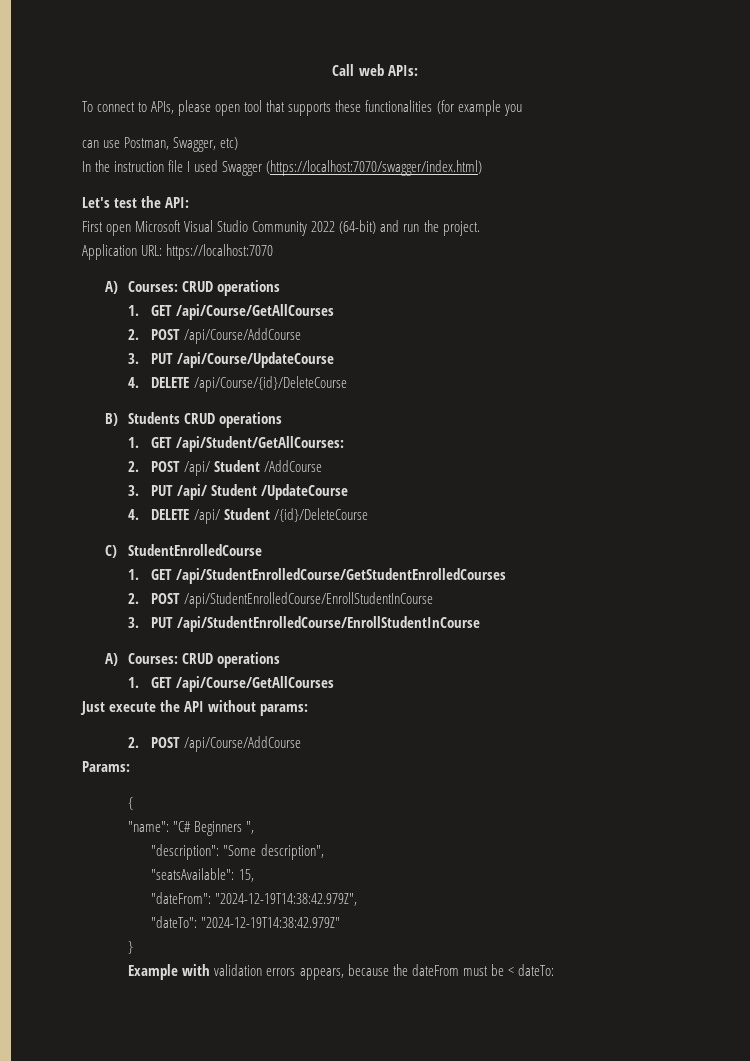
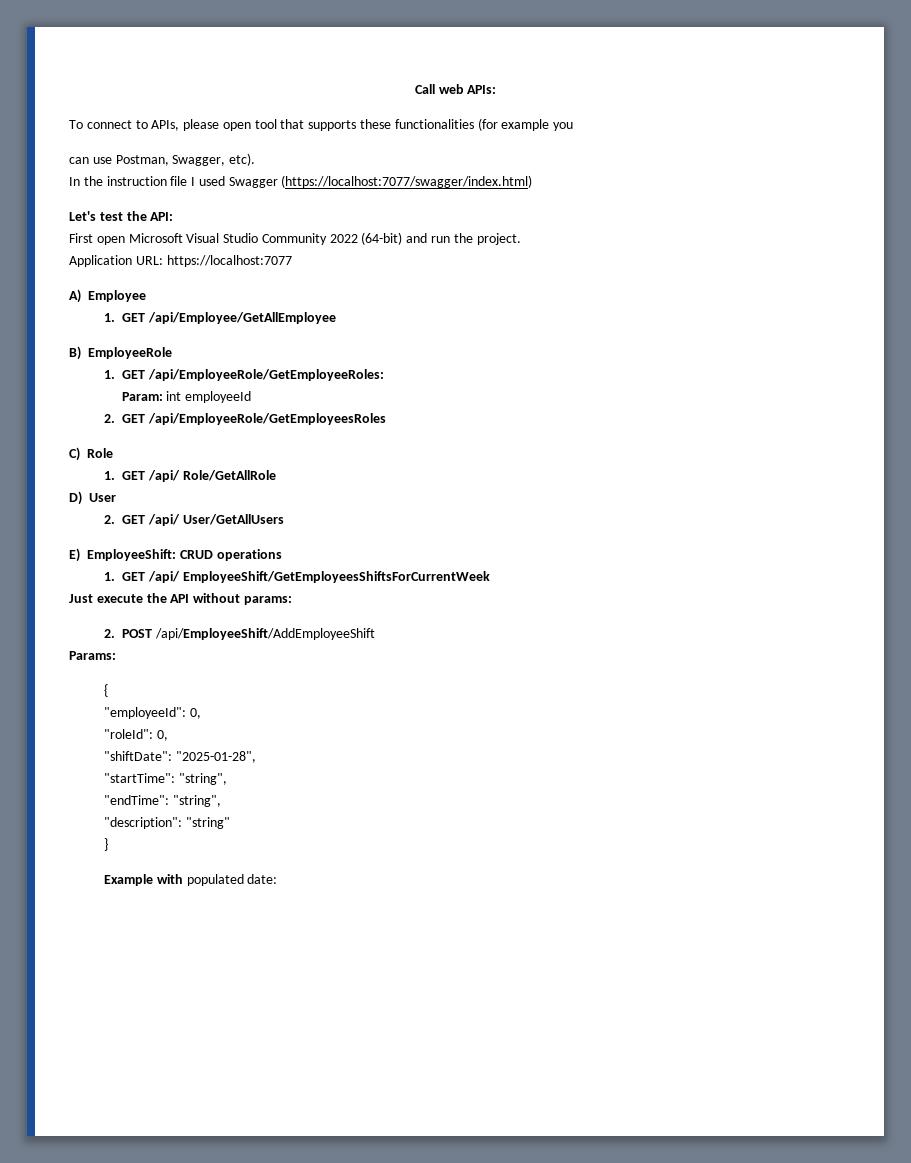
[220,137,239,150] etc) -> [229,153,256,166] etc).
[266,160,483,176] (https://localhost:7070/swagger/index.html) -> [281,175,533,188] (https://localhost:7077/swagger/index.html)
[166,244,274,260] [105,280,281,296] [128,304,334,320] [128,328,301,344] [128,352,334,368] [128,376,347,392] [105,412,283,428] [128,436,344,452] [128,460,322,476] [128,484,348,500] [128,508,368,524] [105,544,263,558] [128,568,506,584] [128,592,433,608] [128,616,480,632] [105,652,281,668] [128,676,334,692] https://localhost:7070 // A) Courses: CRUD operations // 1. GET /api/Course/GetAllCourses // 2. POST /api/Course/AddCourse // 3. PUT /api/Course/UpdateCourse // 4. DELETE /api/Course/{id}/DeleteCourse // B) Students CRUD operations // 1. GET /api/Student/GetAllCourses: // 2. POST /api/ Student /AddCourse // 3. PUT /api/ Student /UpdateCourse // 4. DELETE /api/ Student /{id}/DeleteCourse // C) StudentEnrolledCourse // 1. GET /api/StudentEnrolledCourse/GetStudentEnrolledCourses // 2. POST /api/StudentEnrolledCourse/EnrollStudentInCourse // 3. PUT /api/StudentEnrolledCourse/EnrollStudentInCourse // A) Courses: CRUD operations // 1. GET /api/Course/GetAllCourses -> [166,255,292,267] [69,289,146,303] [104,312,336,324] [69,346,172,360] [104,369,384,381] [121,391,252,403] [104,413,386,425] [69,447,113,461] [104,470,276,482] [69,491,116,505] [104,514,284,526] [69,548,282,562] [104,571,490,583] https://localhost:7077 // A) Employee // 1. GET /api/Employee/GetAllEmployee // B) EmployeeRole // 1. GET /api/EmployeeRole/GetEmployeeRoles: // Param: int employeeId // 2. GET /api/EmployeeRole/GetEmployeesRoles // C) Role // 1. GET /api/ Role/GetAllRole // D) User // 2. GET /api/ User/GetAllUsers // E) EmployeeShift: CRUD operations // 1. GET /api/ EmployeeShift/GetEmployeesShiftsForCurrentWeek
[183,736,301,752] /api/Course/AddCourse -> [154,628,375,640] /api/EmployeeShift/AddEmployeeShift
[128,821,255,836] [151,844,324,860] [151,868,254,882] [151,892,358,906] [151,916,341,928] [128,941,134,954] [128,964,554,980] "name": "C# Beginners ", // "description": "Some description", // "seatsAvailable": 15, // "dateFrom": "2024-12-19T14:38:42.979Z", // "dateTo": "2024-12-19T14:38:42.979Z" // } // Example with validation errors appears, because the dateFrom must be < dateTo: -> [104,707,201,719] [104,729,168,741] [104,751,256,763] [104,773,227,785] [104,795,221,807] [104,817,230,829] [104,838,109,851] [104,874,278,886] "employeeId": 0, // "roleId": 0, // "shiftDate": "2025-01-28", // "startTime": "string", // "endTime": "string", // "description": "string" // } // Example with populated date:

